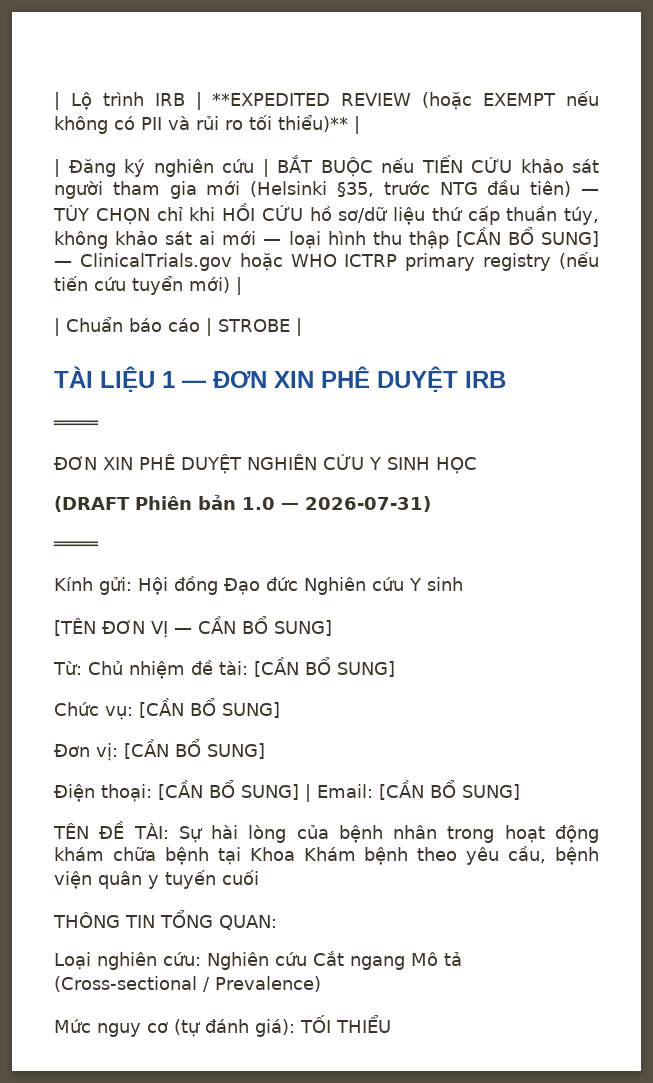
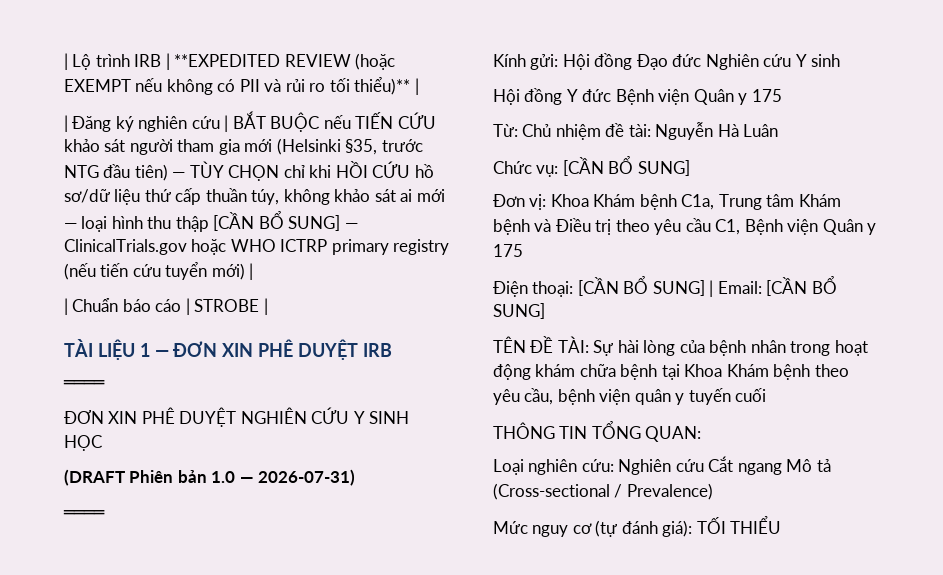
[54,616,332,638] [TÊN ĐƠN VỊ — CẦN BỔ SUNG] -> [493,88,782,105] Hội đồng Y đức Bệnh viện Quân y 175
[254,657,395,677] [CẦN BỔ SUNG] -> [655,122,779,140] Nguyễn Hà Luân
[124,739,265,759] [CẦN BỔ SUNG] -> [550,194,841,210] [493,218,877,235] [493,244,523,257] Khoa Khám bệnh C1a, Trung tâm Khám bệnh và Điều trị theo yêu cầu C1, Bệnh viện Quân y 175

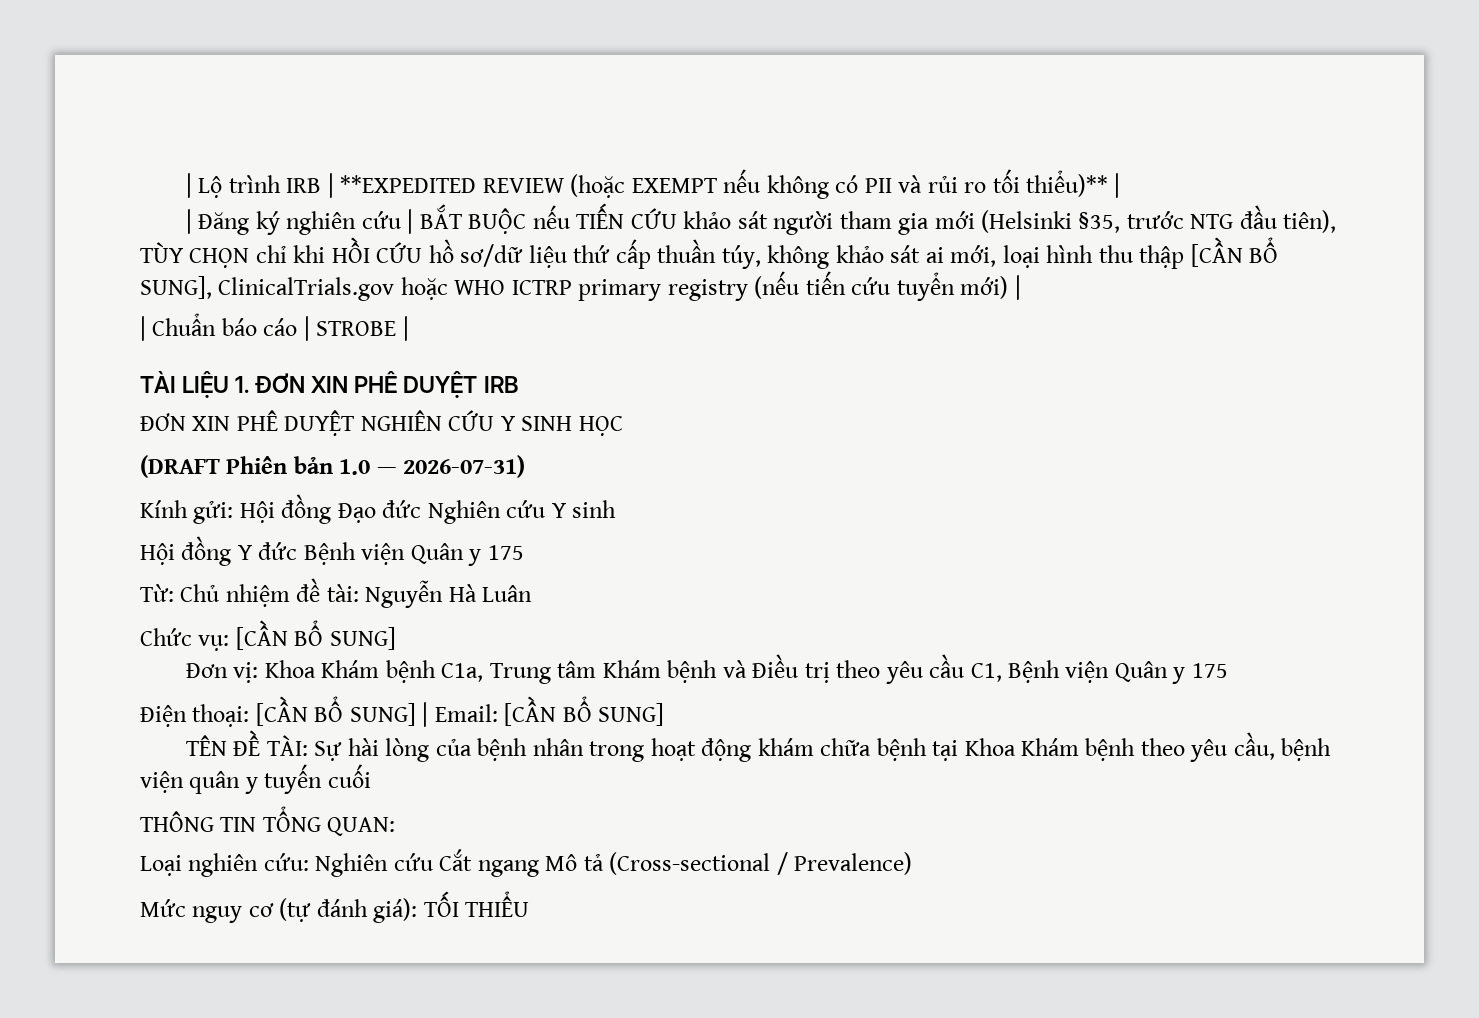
[134,164,186,181] tiên) — -> [1283,210,1337,233] tiên),
[416,189,445,202] [64,223,77,229] mới — -> [950,245,997,267] mới,
[288,215,358,231] SUNG] — -> [140,276,212,299] SUNG],
[139,343,169,357] 1 — -> [235,376,250,393] 1.
[63,380,105,388] // ════ -> (518, 384) none
[63,510,105,518] // ════ -> (526, 466) none

